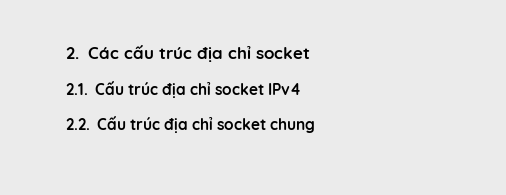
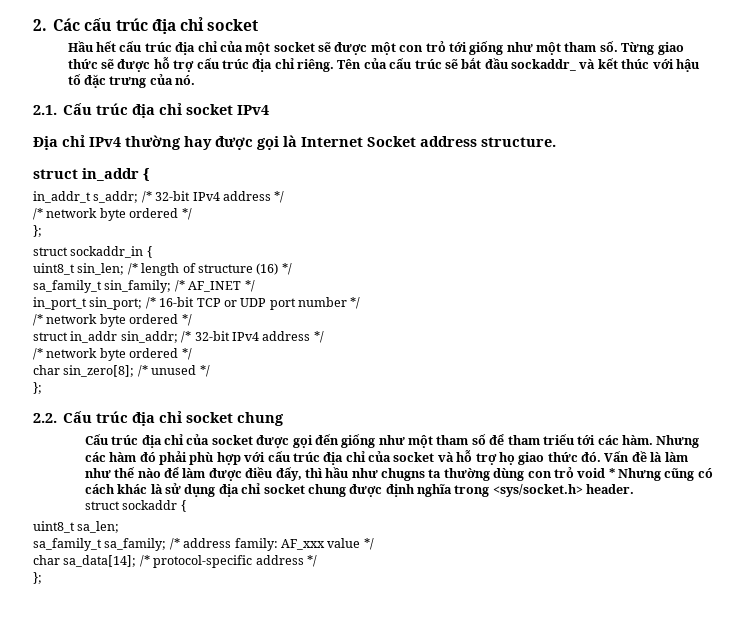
(310, 53) none -> [67,41,684,55] [67,57,700,72] [67,74,196,88] // Hầu hết cấu trúc địa chỉ của một socket sẽ được một con trỏ tới giống như một tham số. Từng giao thức sẽ được hỗ trợ cấu trúc địa chỉ riêng. Tên của cấu trúc sẽ bắt đầu sockaddr_ và kết thúc với hậu tố đặc trưng của nó.
(302, 89) none -> [33,135,556,150] [33,168,149,181] [33,191,285,203] [33,208,192,221] [33,225,42,237] [33,246,152,258] [33,263,292,276] [33,280,255,293] [33,297,361,310] [33,314,192,327] [33,331,324,343] [33,348,192,361] [33,365,210,377] [33,382,42,394] // Địa chỉ IPv4 thường hay được gọi là Internet Socket address structure. // struct in_addr { // in_addr_t s_addr; /* 32-bit IPv4 address */ // /* network byte ordered */ // }; // struct sockaddr_in { // uint8_t sin_len; /* length of structure (16) */ // sa_family_t sin_family; /* AF_INET */ // in_port_t sin_port; /* 16-bit TCP or UDP port number */ // /* network byte ordered */ // struct in_addr sin_addr; /* 32-bit IPv4 address */ // /* network byte ordered */ // char sin_zero[8]; /* unused */ // };
(316, 125) none -> [84,434,700,448] [84,450,688,465] [84,467,713,481] [84,483,635,497] [84,500,186,512] [33,521,120,533] [33,538,374,551] [33,555,317,568] [33,572,42,584] // Cấu trúc địa chỉ của socket được gọi đến giống như một tham số để tham triếu tới các hàm. Nhưng các hàm đó phải phù hợp với cấu trúc địa chỉ của socket và hỗ trợ họ giao thức đó. Vấn đề là làm như thế nào để làm được điều đấy, thì hầu như chugns ta thường dùng con trỏ void * Nhưng cũng có cách khác là sử dụng địa chỉ socket chung được định nghĩa trong <sys/socket.h> header. // struct sockaddr { // uint8_t sa_len; // sa_family_t sa_family; /* address family: AF_xxx value */ // char sa_data[14]; /* protocol-specific address */ // };

